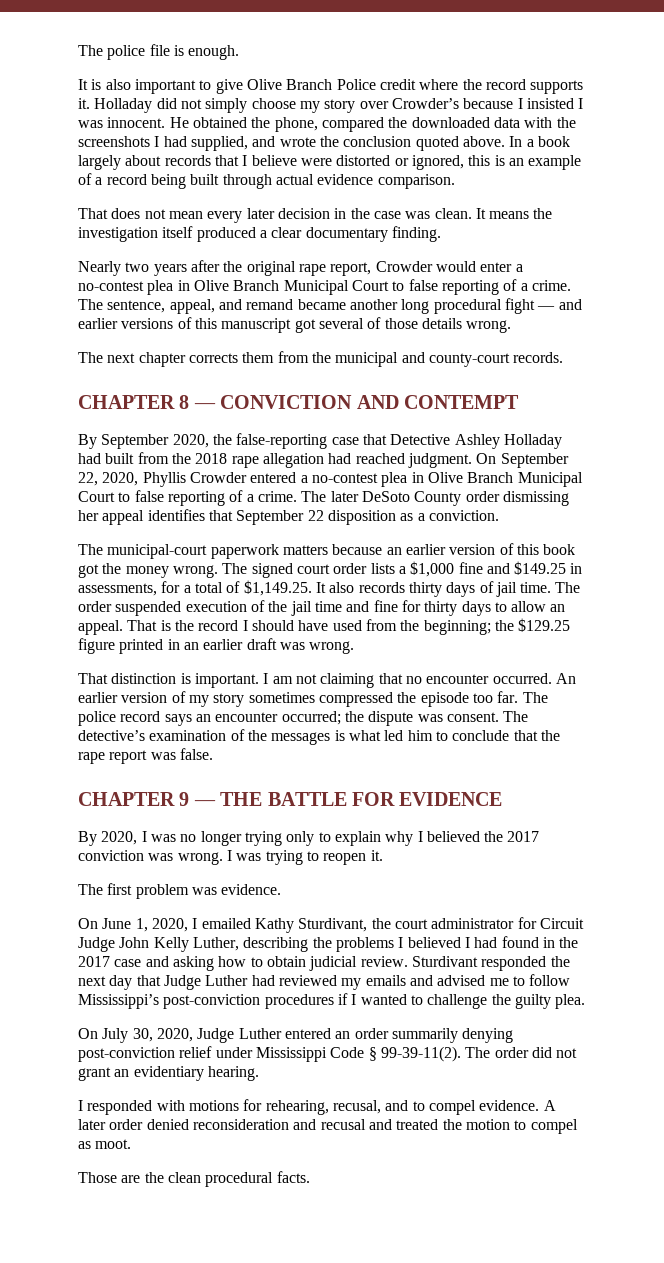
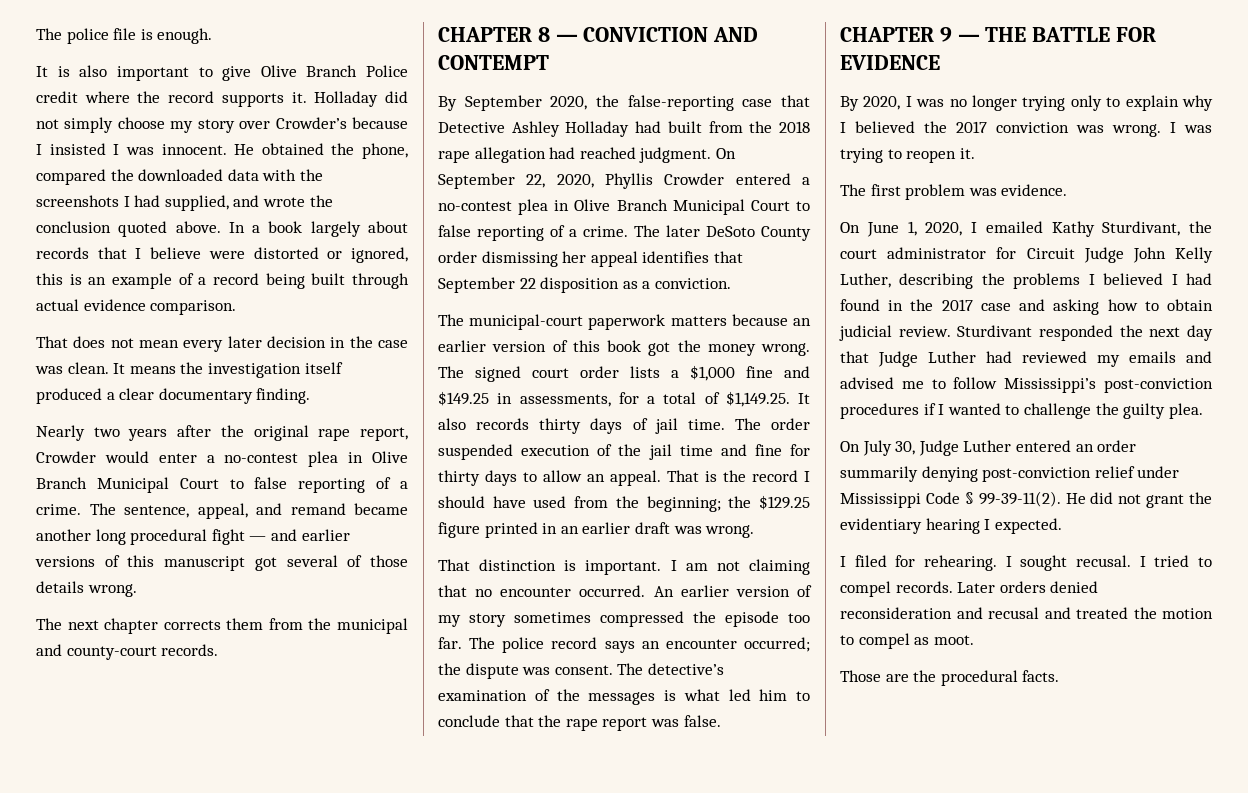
[156,1028,193,1042] 2020, -> (916, 448) none
[465,1047,529,1058] The order -> [1065,493,1086,504] He
[114,1066,259,1081] [78,1099,556,1115] [78,1119,144,1130] an evidentiary hearing. // I responded with motions for rehearing, recusal, and to compel evidence. A later order -> [1189,492,1212,504] [840,518,1062,534] [840,555,1212,571] [840,581,1046,597] the evidentiary hearing I expected. // I filed for rehearing. I sought recusal. I tried to compel records. Later orders
[167,1172,201,1183] clean -> (937, 676) none

